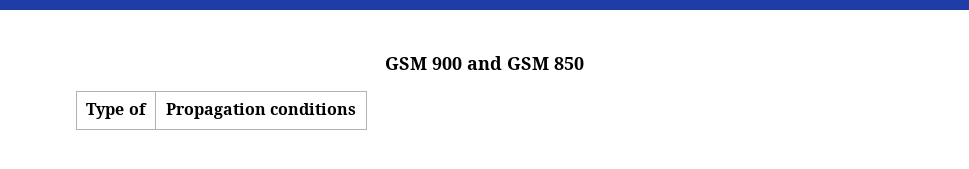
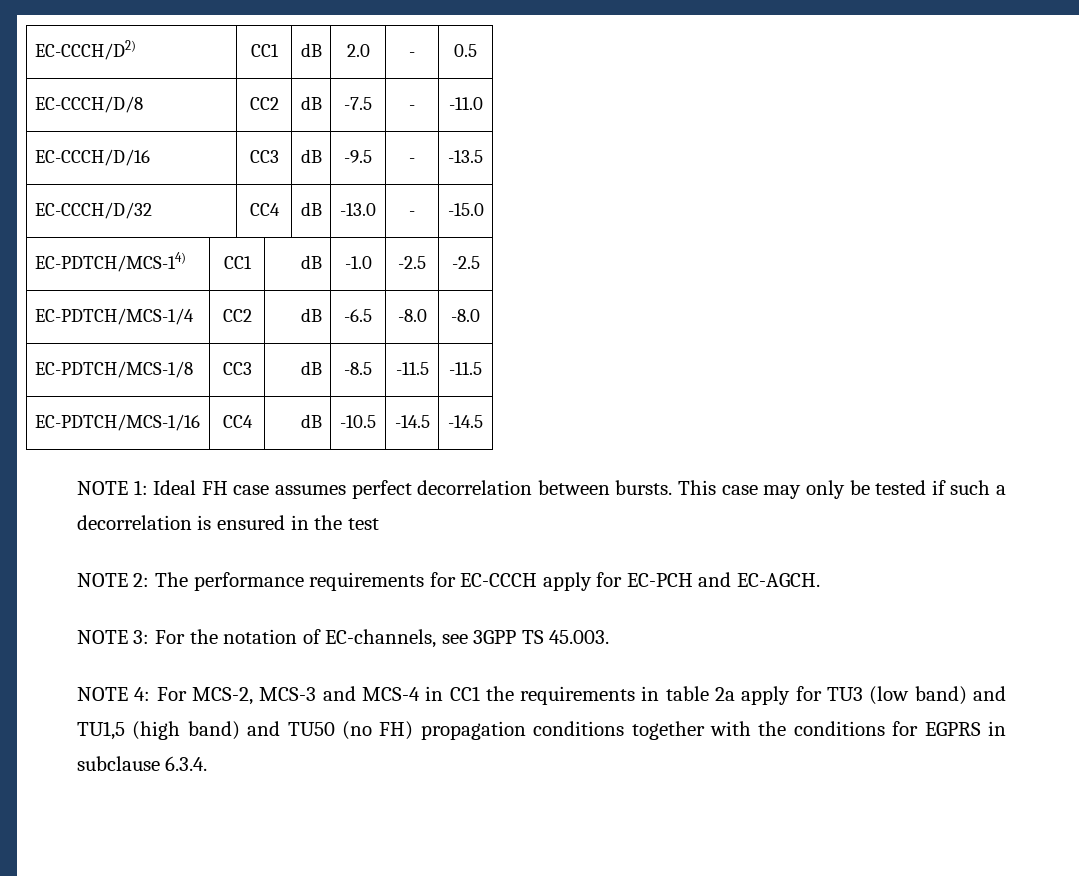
[385,56,584,70] [86,103,147,119] [165,103,357,119] GSM 900 and GSM 850 // Type of | Propagation conditions -> [34,40,136,60] [250,44,279,57] [301,43,323,57] [346,44,370,57] [409,52,415,57] [454,44,477,57] [34,96,143,113] [249,97,279,110] [301,96,323,110] [344,97,372,110] [409,105,415,110] [448,97,483,110] [34,149,150,166] [249,150,279,163] [301,149,323,163] [344,150,372,163] [409,158,415,163] [448,150,483,163] [34,202,152,219] [249,203,280,216] [301,202,323,216] [340,203,376,216] [409,211,415,216] [447,203,484,216] [34,252,186,272] [223,256,252,269] [301,255,323,269] [344,256,372,269] [398,256,426,269] [451,256,480,269] [34,308,194,325] [222,309,252,322] [301,308,323,322] [344,309,372,322] [397,309,427,322] [451,309,480,322] [34,361,193,378] [222,362,252,375] [301,361,323,375] [344,362,372,375] [395,362,429,375] [449,362,482,375] [34,414,200,431] [222,415,253,428] [301,414,323,428] [340,415,376,428] [394,415,430,428] [448,415,483,428] [76,480,1007,499] [76,515,379,530] [76,572,820,591] [76,629,610,648] [76,686,1007,705] [76,721,1006,740] [76,756,208,771] EC-CCCH/D2) | CC1 | dB | 2.0 | - | 0.5 // EC-CCCH/D/8 | CC2 | dB | -7.5 | - | -11.0 // EC-CCCH/D/16 | CC3 | dB | -9.5 | - | -13.5 // EC-CCCH/D/32 | CC4 | dB | -13.0 | - | -15.0 // EC-PDTCH/MCS-14) | CC1 | dB | -1.0 | -2.5 | -2.5 // EC-PDTCH/MCS-1/4 | CC2 | dB | -6.5 | -8.0 | -8.0 // EC-PDTCH/MCS-1/8 | CC3 | dB | -8.5 | -11.5 | -11.5 // EC-PDTCH/MCS-1/16 | CC4 | dB | -10.5 | -14.5 | -14.5 // NOTE 1: Ideal FH case assumes perfect decorrelation between bursts. This case may only be tested if such a decorrelation is ensured in the test // NOTE 2: The performance requirements for EC-CCCH apply for EC-PCH and EC-AGCH. // NOTE 3: For the notation of EC-channels, see 3GPP TS 45.003. // NOTE 4: For MCS-2, MCS-3 and MCS-4 in CC1 the requirements in table 2a apply for TU3 (low band) and TU1,5 (high band) and TU50 (no FH) propagation conditions together with the conditions for EGPRS in subclause 6.3.4.

